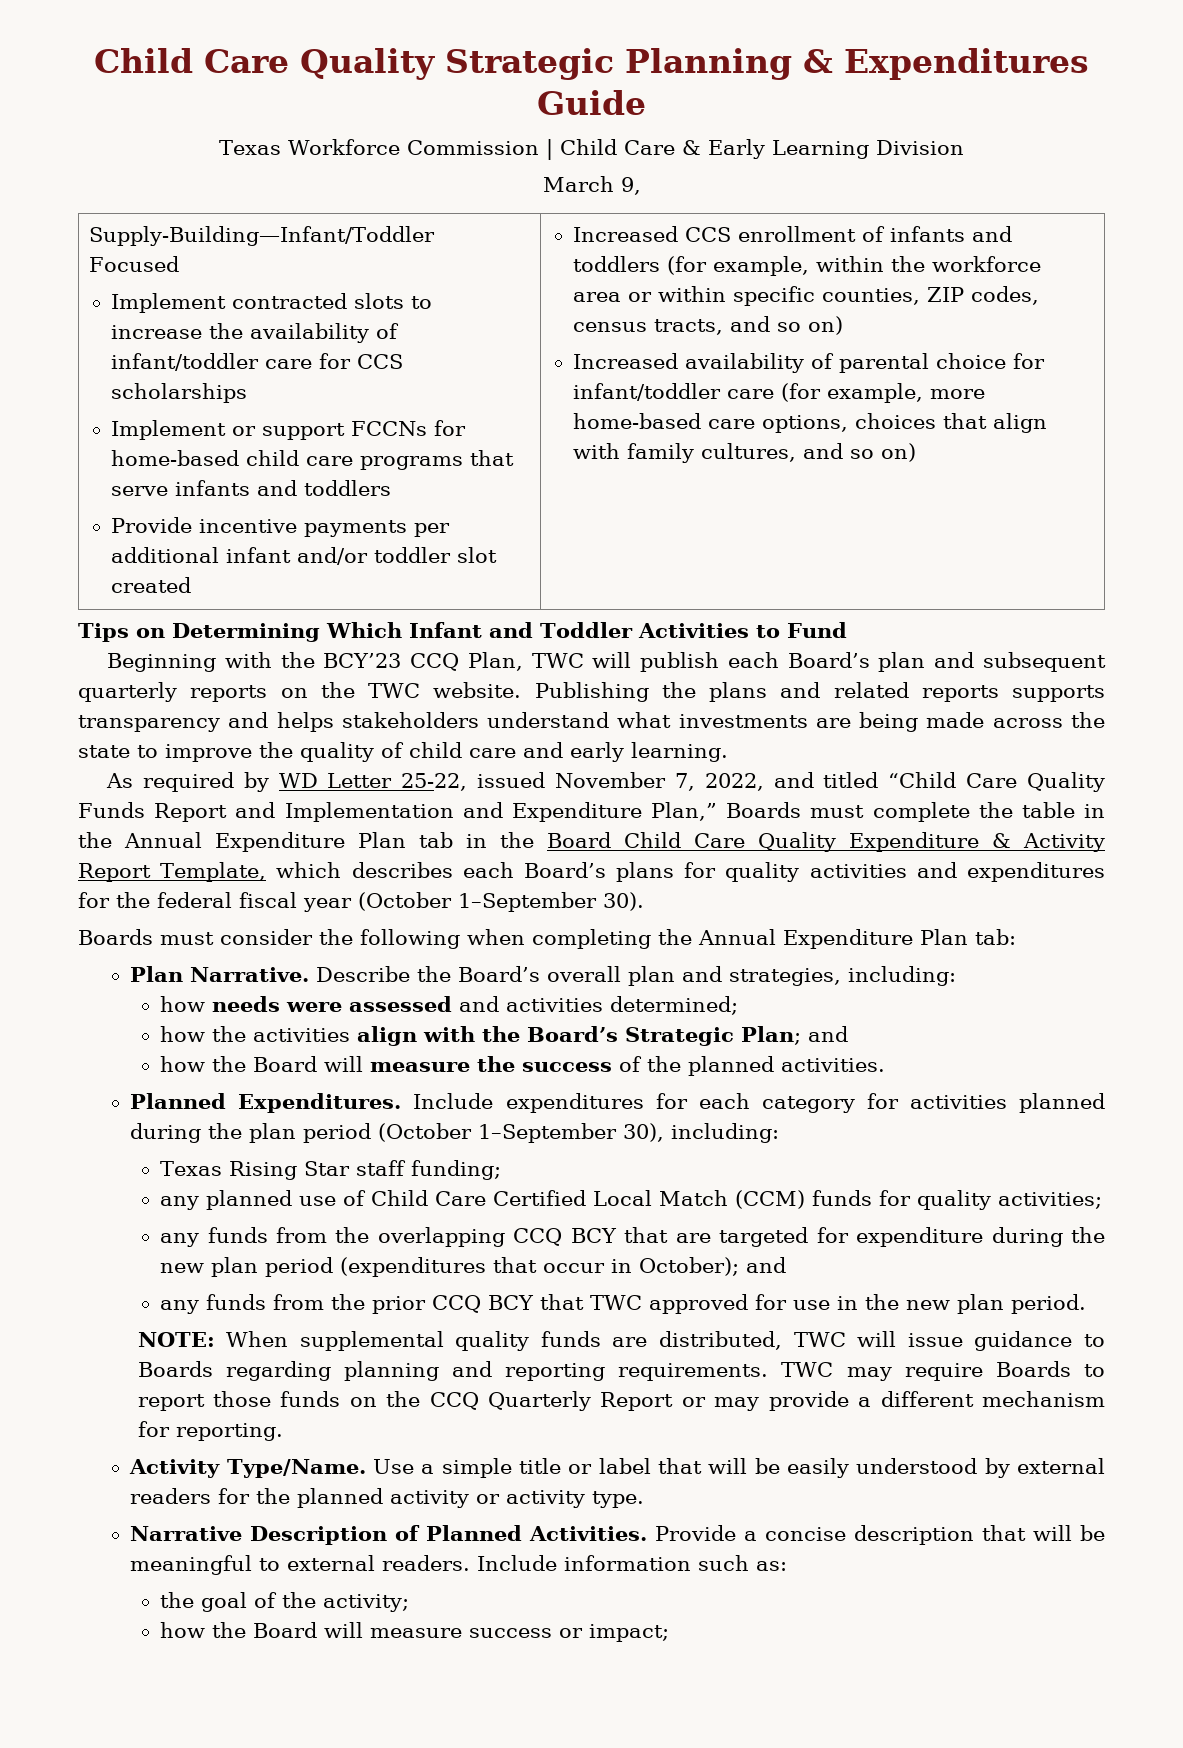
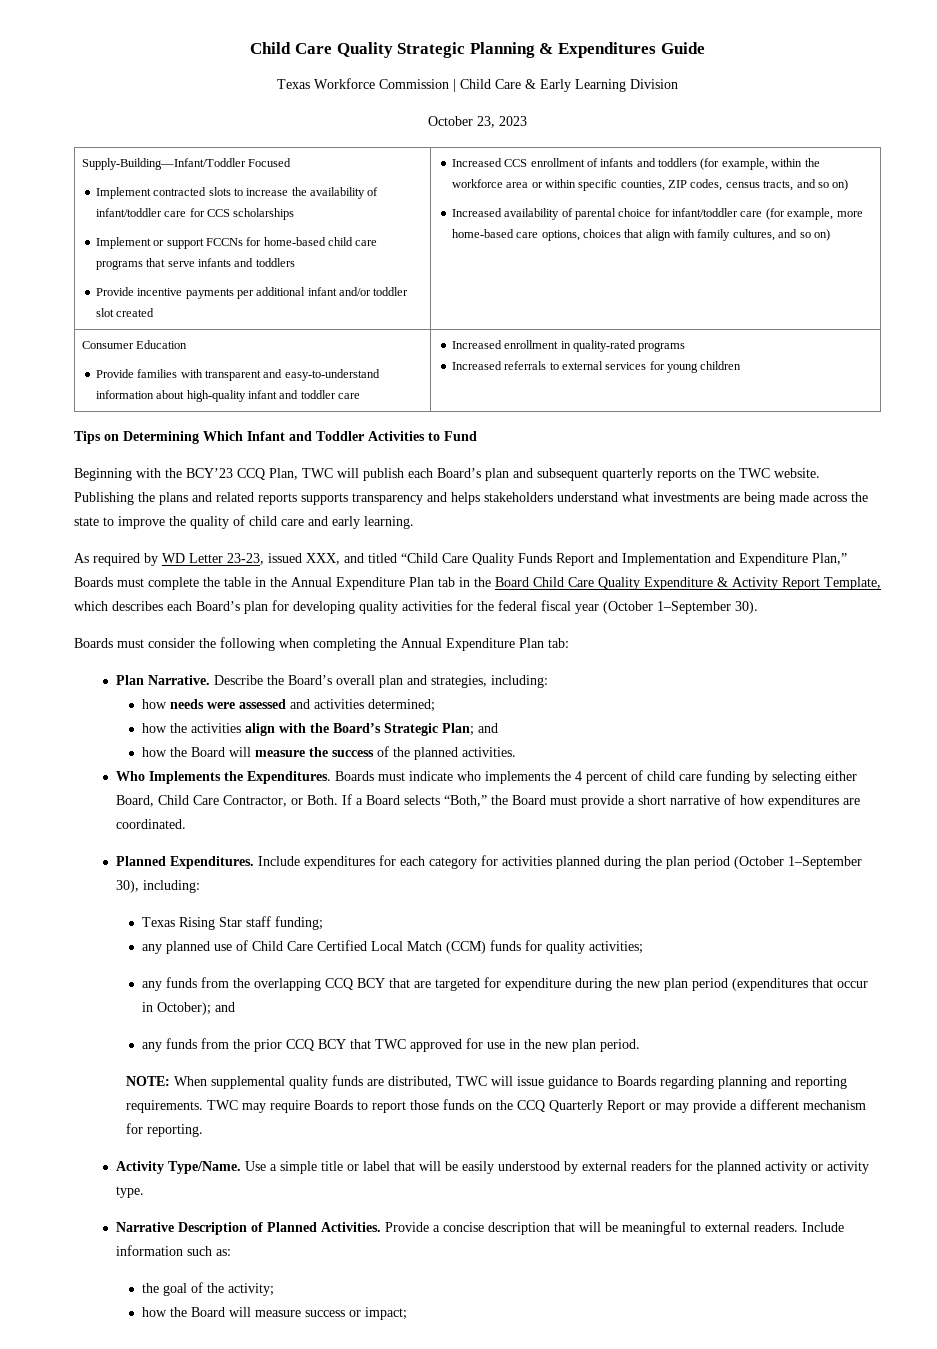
[542,176,641,195] March 9, -> [428,116,527,128] October 23, 2023
(917, 452) none -> [82,340,188,349] [95,369,380,381] [95,390,361,402] [451,340,686,352] [451,361,742,373] // Consumer Education // Provide families with transparent and easy-to-understand information about high-quality infant and toddler care | Increased enrollment in quality-rated programs // Increased referrals to external services for young children
[401,772,764,791] 25-22, issued November 7, 2022, -> [227,553,340,565] 23-23, issued XXX,
[616,862,1105,882] plans for quality activities and expenditures -> [244,600,452,614] plan for developing quality activities
(886, 1065) none -> [115,770,857,784] [115,794,860,808] [115,819,186,829] // Who Implements the Expenditures. Boards must indicate who implements the 4 percent of child care funding by selecting either Board, Child Care Contractor, or Both. If a Board selects “Both,” the Board must provide a short narrative of how expenditures are coordinated.

